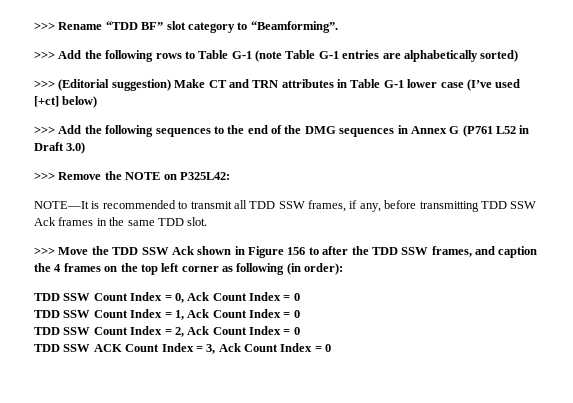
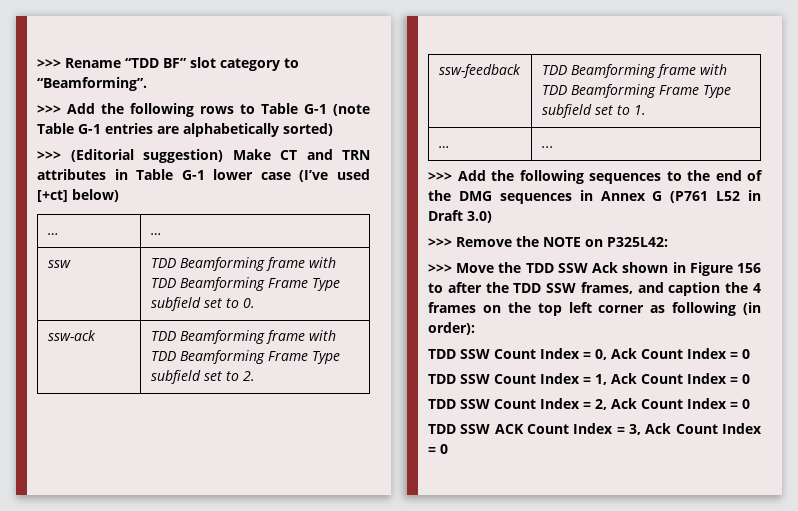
(98, 102) none -> [47,233,59,235] [150,233,162,235] [47,260,71,268] [150,257,336,271] [150,277,340,291] [150,297,255,311] [47,330,96,341] [150,330,336,344] [150,350,340,364] [150,370,255,384] [438,64,521,78] [541,64,727,78] [541,84,731,98] [541,104,646,118] [438,146,450,148] [541,146,554,148] // … | … // ssw | TDD Beamforming frame with TDD Beamforming Frame Type subfield set to 0. // ssw-ack | TDD Beamforming frame with TDD Beamforming Frame Type subfield set to 2. // ssw-feedback | TDD Beamforming frame with TDD Beamforming Frame Type subfield set to 1. // … | ...
[34,200,537,212] [34,217,208,226] // NOTE—It is recommended to transmit all TDD SSW frames, if any, before transmitting TDD SSW Ack frames in the same TDD slot. -> (668, 242) none

